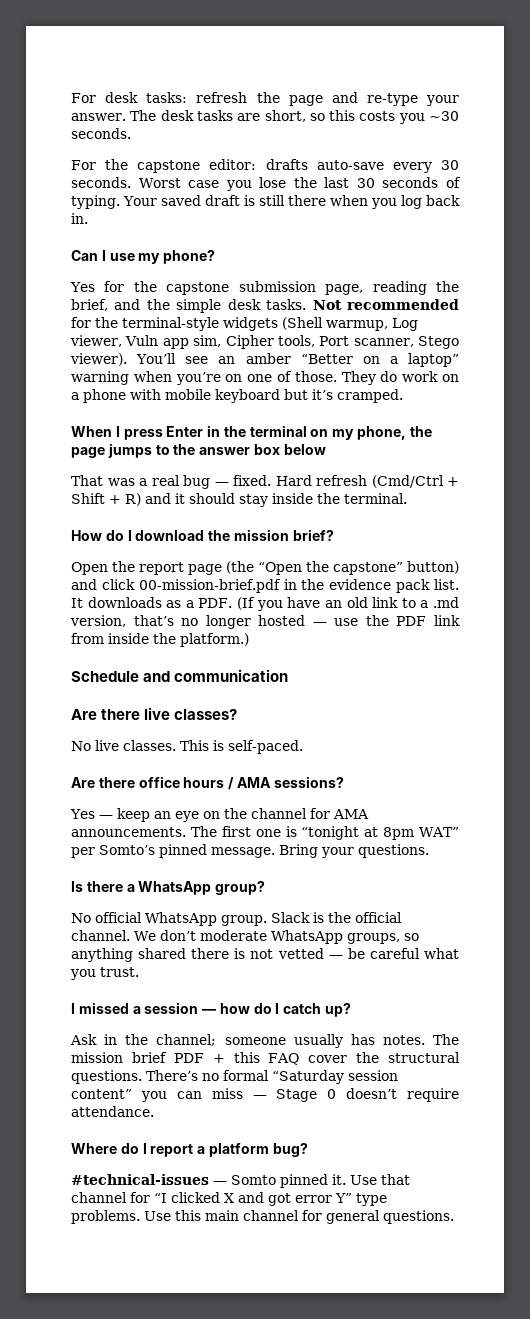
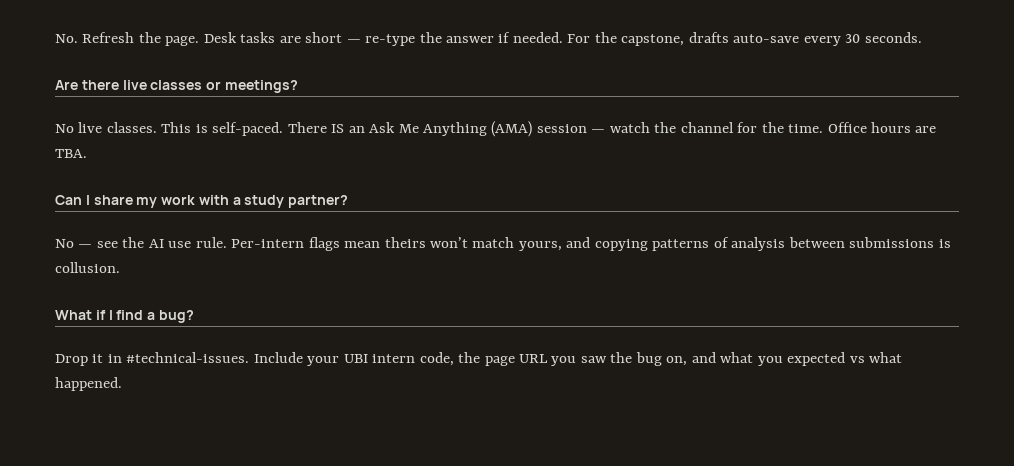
[71,92,459,106] [71,110,459,124] [71,128,131,139] [71,159,257,173] For desk tasks: refresh the page and re-type your answer. The desk tasks are short, so this costs you ~30 seconds. // For the capstone editor: -> [55,32,685,46] No. Refresh the page. Desk tasks are short — re-type the answer if needed. For the capstone,
[138,177,462,191] [71,195,460,209] [71,213,88,224] [71,250,216,264] [70,281,459,295] [71,299,459,313] [71,317,418,331] [70,335,459,349] [70,353,459,367] [71,371,460,385] [71,389,403,403] [71,425,432,440] [71,443,326,458] [71,475,459,489] [71,493,407,507] [71,529,334,541] [71,561,459,575] [71,579,459,593] [71,597,460,611] [70,615,460,629] [71,633,249,647] [71,669,289,682] Worst case you lose the last 30 seconds of typing. Your saved draft is still there when you log back in. // Can I use my phone? // Yes for the capstone submission page, reading the brief, and the simple desk tasks. Not recommended for the terminal-style widgets (Shell warmup, Log viewer, Vuln app sim, Cipher tools, Port scanner, Stego viewer). You’ll see an amber “Better on a laptop” warning when you’re on one of those. They do work on a phone with mobile keyboard but it’s cramped. // When I press Enter in the terminal on my phone, the page jumps to the answer box below // That was a real bug — fixed. Hard refresh (Cmd/Ctrl + Shift + R) and it should stay inside the terminal. // How do I download the mission brief? // Open the report page (the “Open the capstone” button) and click 00-mission-brief.pdf in the evidence pack list. It downloads as a PDF. (If you have an old link to a .md version, that’s no longer hosted — use the PDF link from inside the platform.) // Schedule and communication -> (922, 37) none
[174,709,238,720] classes? -> [150,80,298,93] classes or meetings?
[71,776,344,790] [70,808,369,822] [71,826,459,840] [71,844,429,858] [71,881,266,895] [71,912,402,926] [71,930,419,944] [71,948,459,962] [70,967,139,980] [71,1002,352,1017] [70,1034,459,1048] [71,1052,460,1065] [71,1070,398,1084] [71,1088,459,1102] [71,1106,154,1117] [71,1143,308,1157] [71,1174,410,1188] [71,1192,387,1206] [71,1210,454,1224] // Are there office hours / AMA sessions? // Yes — keep an eye on the channel for AMA announcements. The first one is “tonight at 8pm WAT” per Somto’s pinned message. Bring your questions. // Is there a WhatsApp group? // No official WhatsApp group. Slack is the official channel. We don’t moderate WhatsApp groups, so anything shared there is not vetted — be careful what you trust. // I missed a session — how do I catch up? // Ask in the channel; someone usually has notes. The mission brief PDF + this FAQ cover the structural questions. There’s no formal “Saturday session content” you can miss — Stage 0 doesn’t require attendance. // Where do I report a platform bug? // #technical-issues — Somto pinned it. Use that channel for “I clicked X and got error Y” type problems. Use this main channel for general questions. -> [287,121,937,137] [55,149,87,158] [55,195,349,208] [55,237,951,251] [55,262,120,273] [55,310,194,323] [55,352,903,366] [55,377,122,391] There IS an Ask Me Anything (AMA) session — watch the channel for the time. Office hours are TBA. // Can I share my work with a study partner? // No — see the AI use rule. Per-intern flags mean theirs won’t match yours, and copying patterns of analysis between submissions is collusion. // What if I find a bug? // Drop it in #technical-issues. Include your UBI intern code, the page URL you saw the bug on, and what you expected vs what happened.

